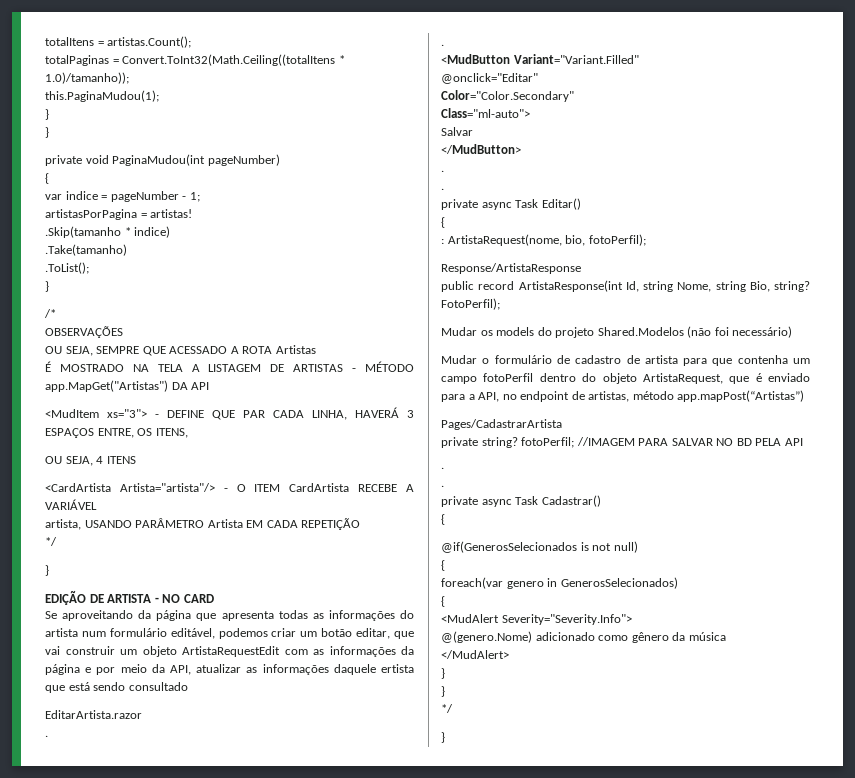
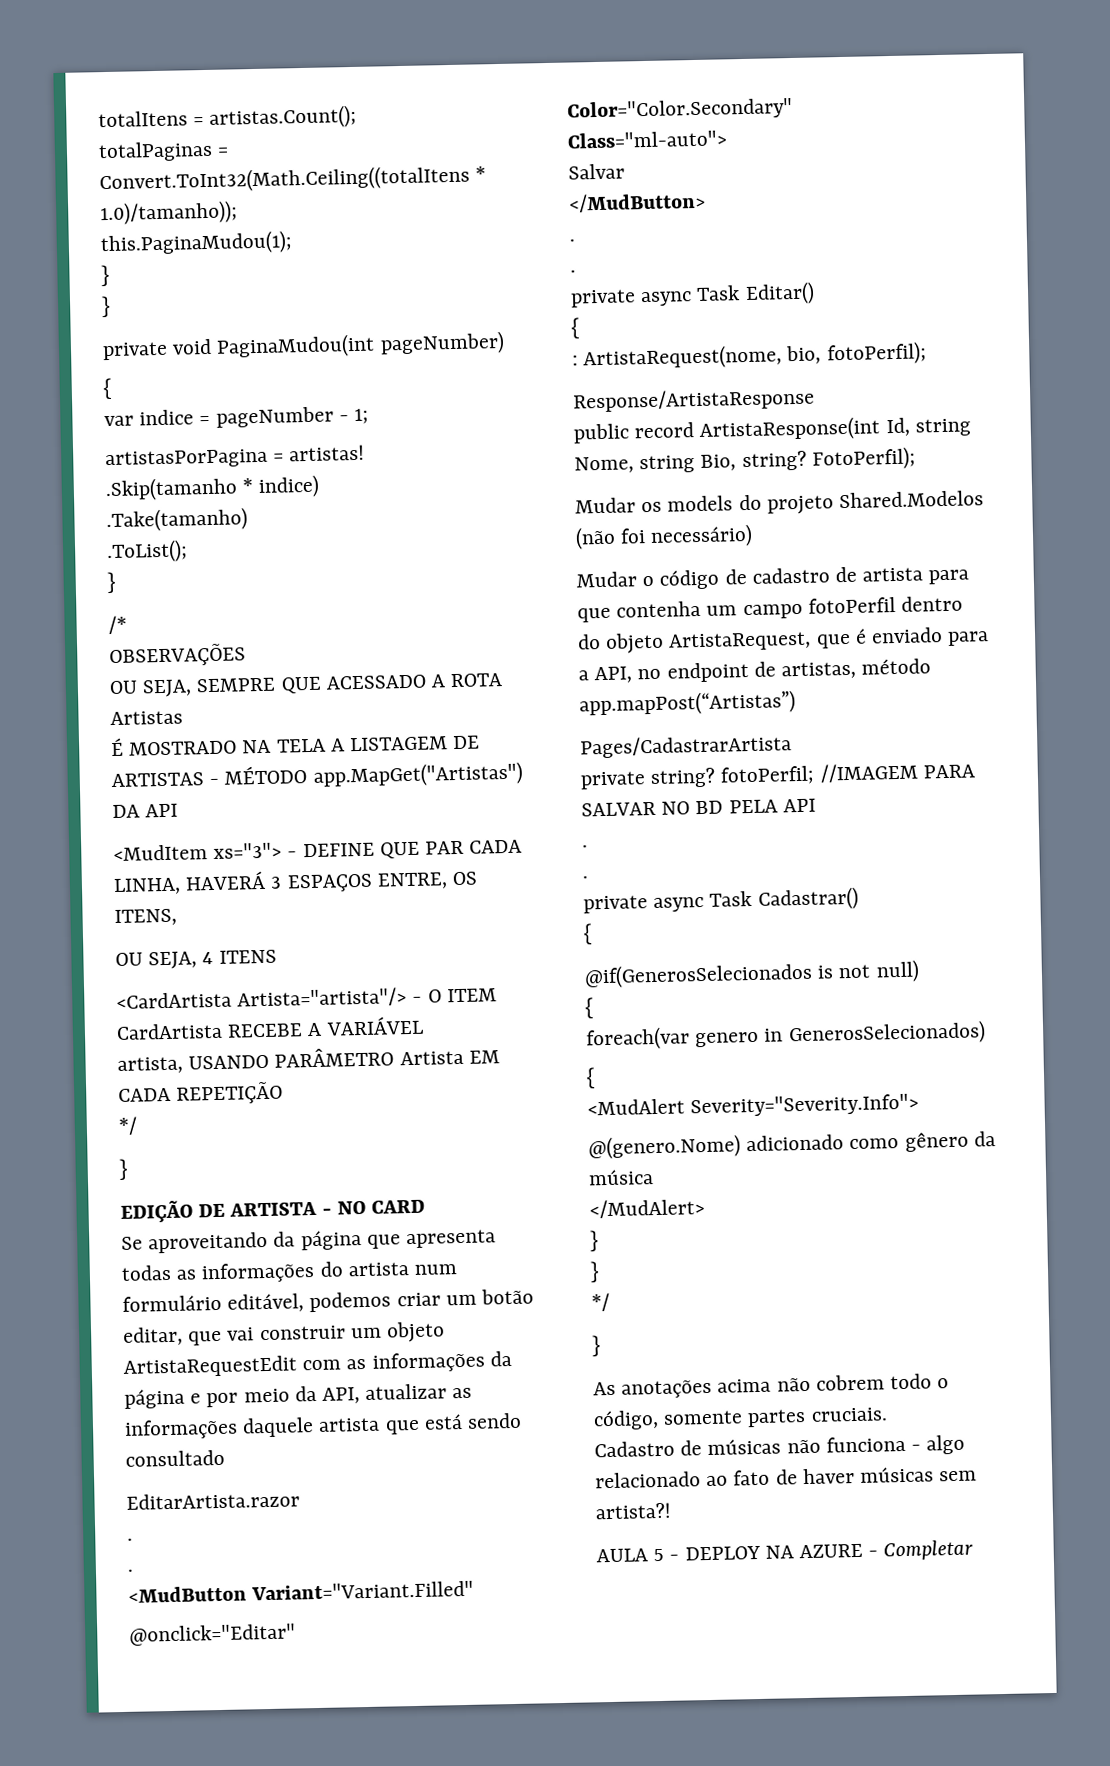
[380,664,414,673] ertista -> [318,1417,381,1432] artista
[494,355,552,364] formulário -> [659,569,721,590] código
(445, 737) none -> [593,1373,950,1399] [593,1407,888,1431] [594,1434,966,1458] [595,1466,978,1489] [595,1502,671,1520] [596,1539,974,1563] // As anotações acima não cobrem todo o código, somente partes cruciais. // Cadastro de músicas não funciona - algo relacionado ao fato de haver músicas sem artista?! // AULA 5 - DEPLOY NA AZURE - Completar

